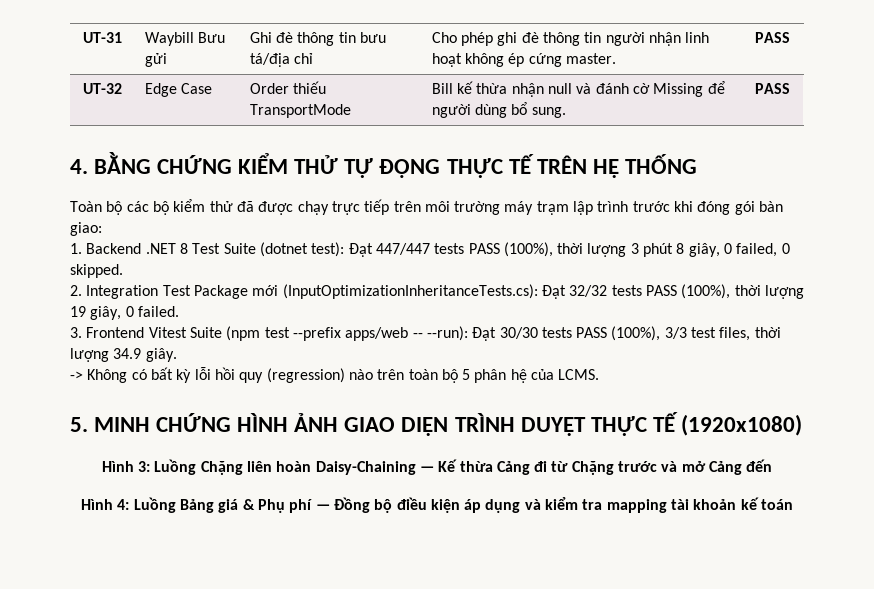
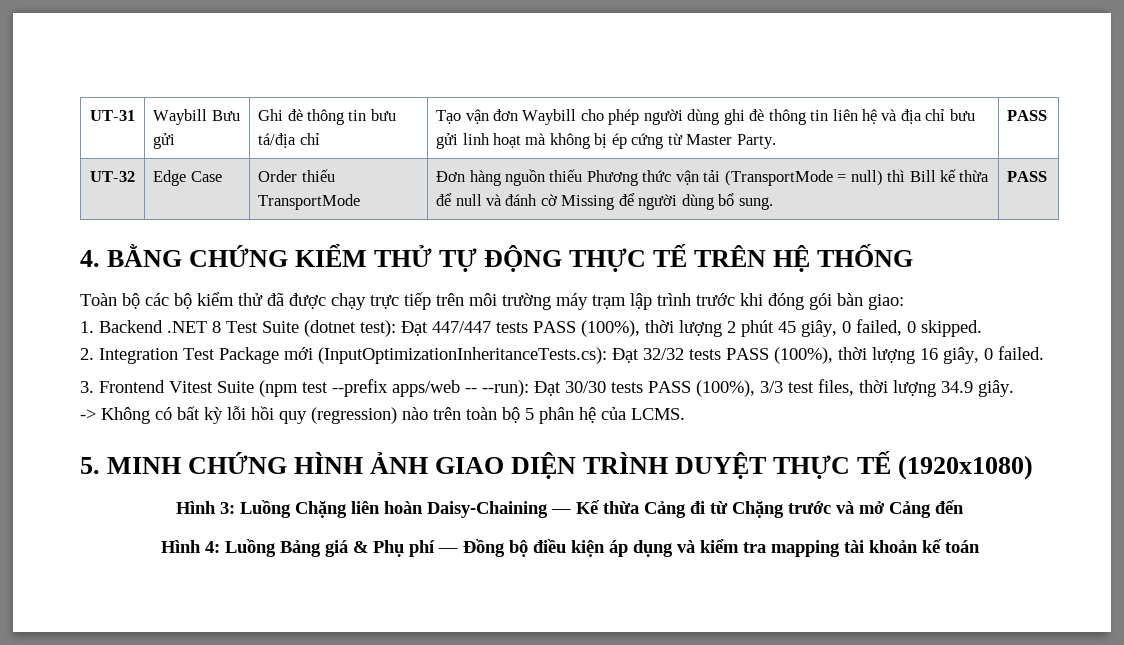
[431,32,710,46] [431,53,617,67] Cho phép ghi đè thông tin người nhận linh hoạt không ép cứng master. -> [436,109,975,125] [436,133,776,149] Tạo vận đơn Waybill cho phép người dùng ghi đè thông tin liên hệ và địa chỉ bưu gửi linh hoạt mà không bị ép cứng từ Master Party.
(351, 111) none -> [436,169,906,186] Đơn hàng nguồn thiếu Phương thức vận tải (TransportMode = null) thì
[511,83,544,97] nhận -> [436,193,453,206] để
[630,243,685,257] 3 phút 8 -> [727,320,796,337] 2 phút 45
[70,306,86,317] 19 -> [920,348,938,360] 16

